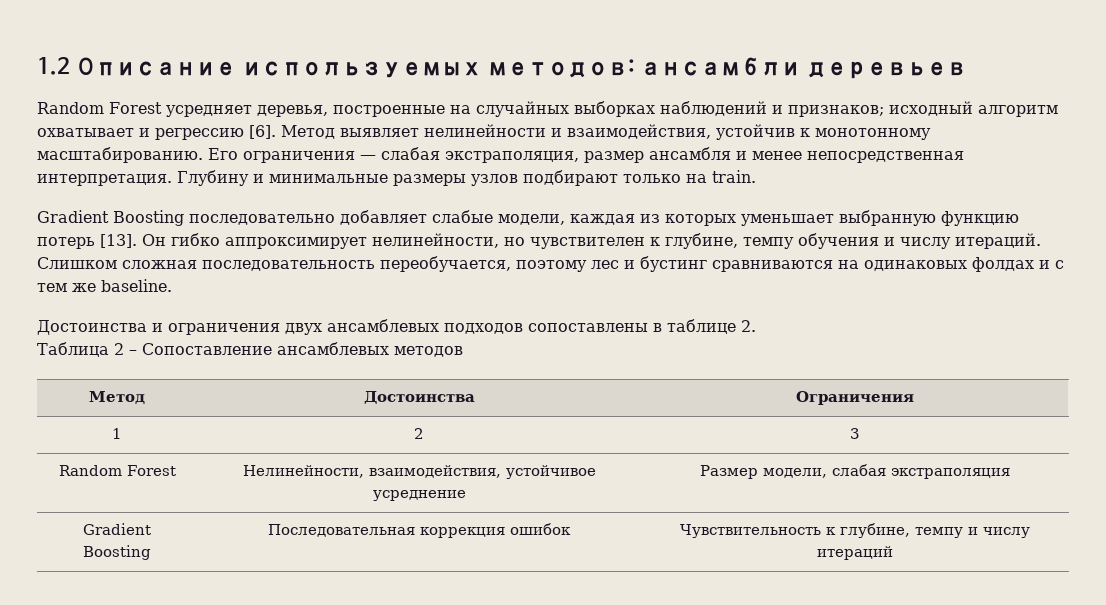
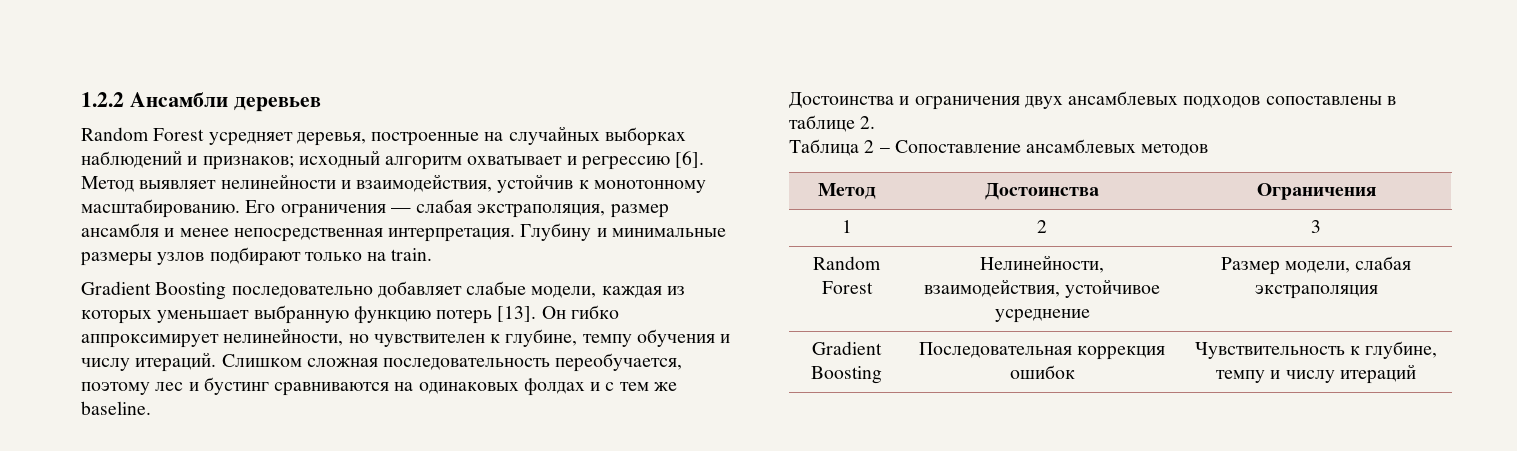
[37,57,801,78] 1.2 Описание используемых методов: ансамбли -> [81,92,228,107] 1.2.2 Ансамбли

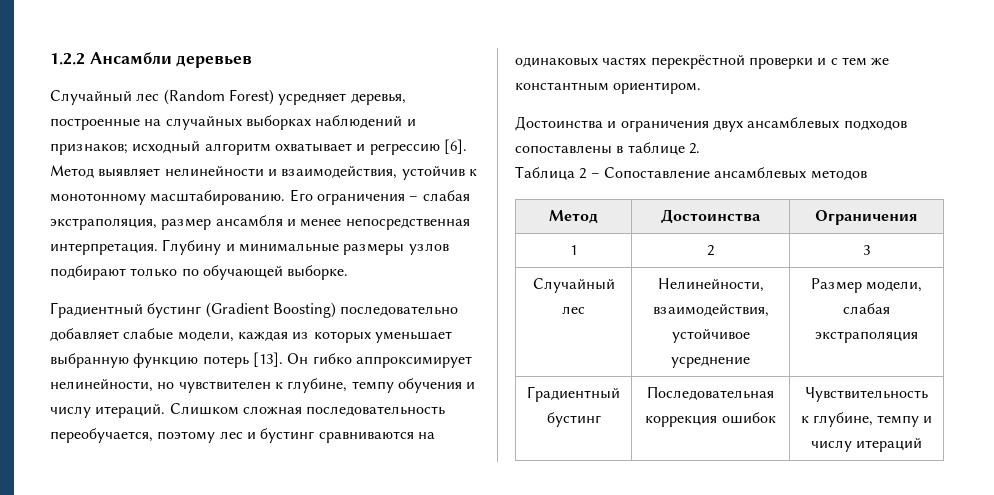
[81,127,205,141] Random Forest -> [50,89,274,105] Случайный лес (Random Forest)
[390,208,411,213] — -> [409,196,419,201] –
[367,248,433,261] [81,281,227,300] на train. // Gradient Boosting -> [181,265,349,280] [50,302,336,318] по обучающей выборке. // Градиентный бустинг (Gradient Boosting)
[523,378,585,396] фолдах -> [602,55,813,69] частях перекрёстной проверки
[81,401,151,415] baseline. -> [515,82,702,94] константным ориентиром.
[813,256,881,270] [821,281,873,294] Random Forest -> [532,278,615,293] [562,306,585,314] Случайный лес
[812,341,882,355] [811,366,882,384] Gradient Boosting -> [527,386,620,402] [546,412,601,427] Градиентный бустинг

